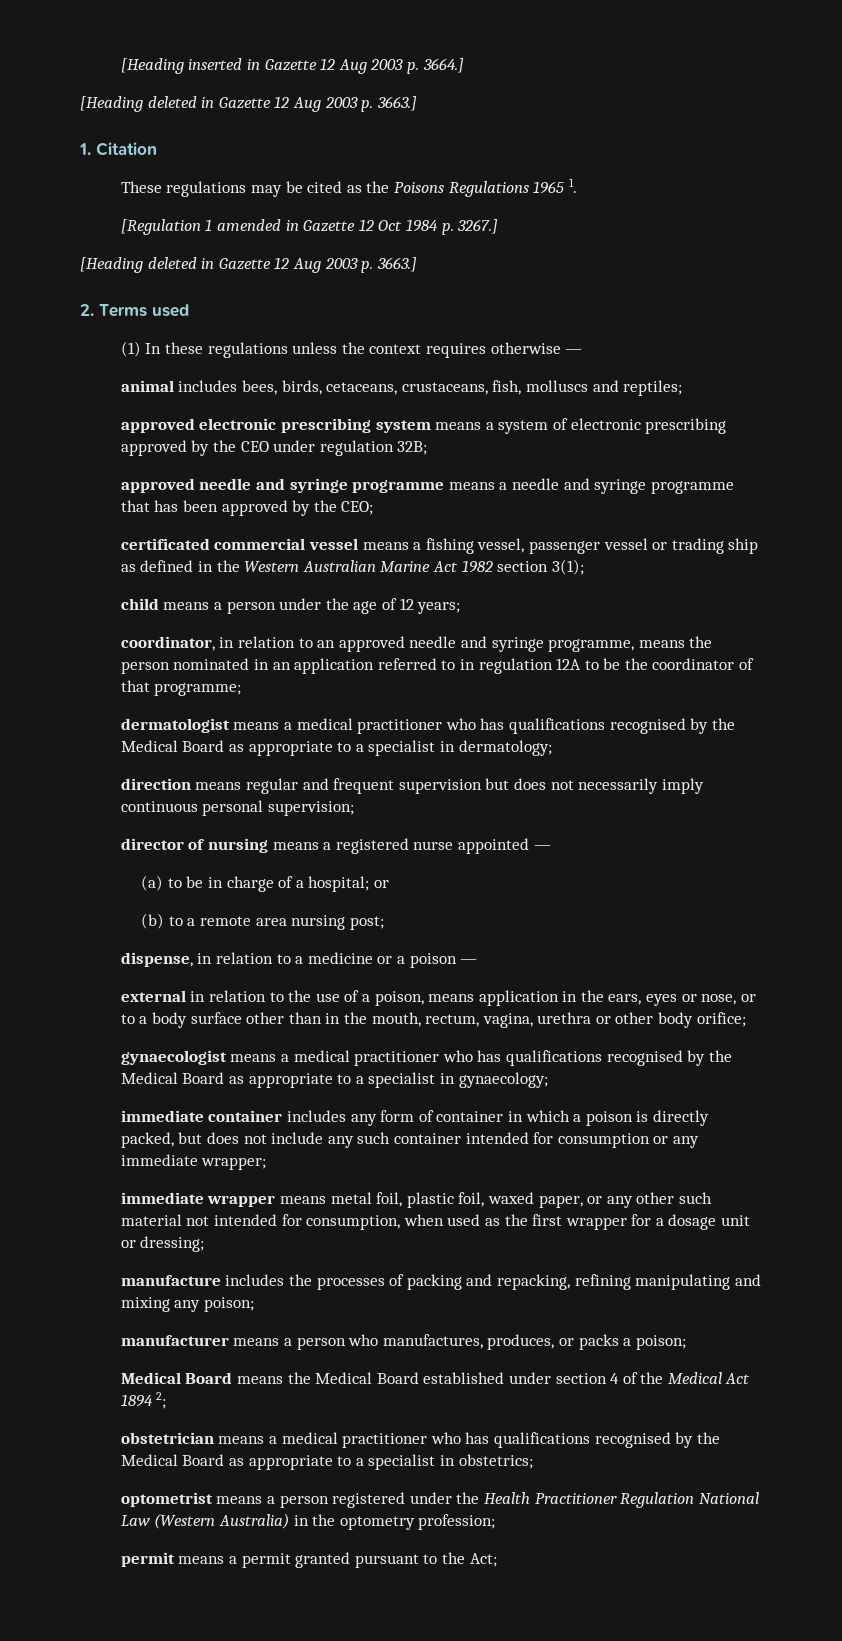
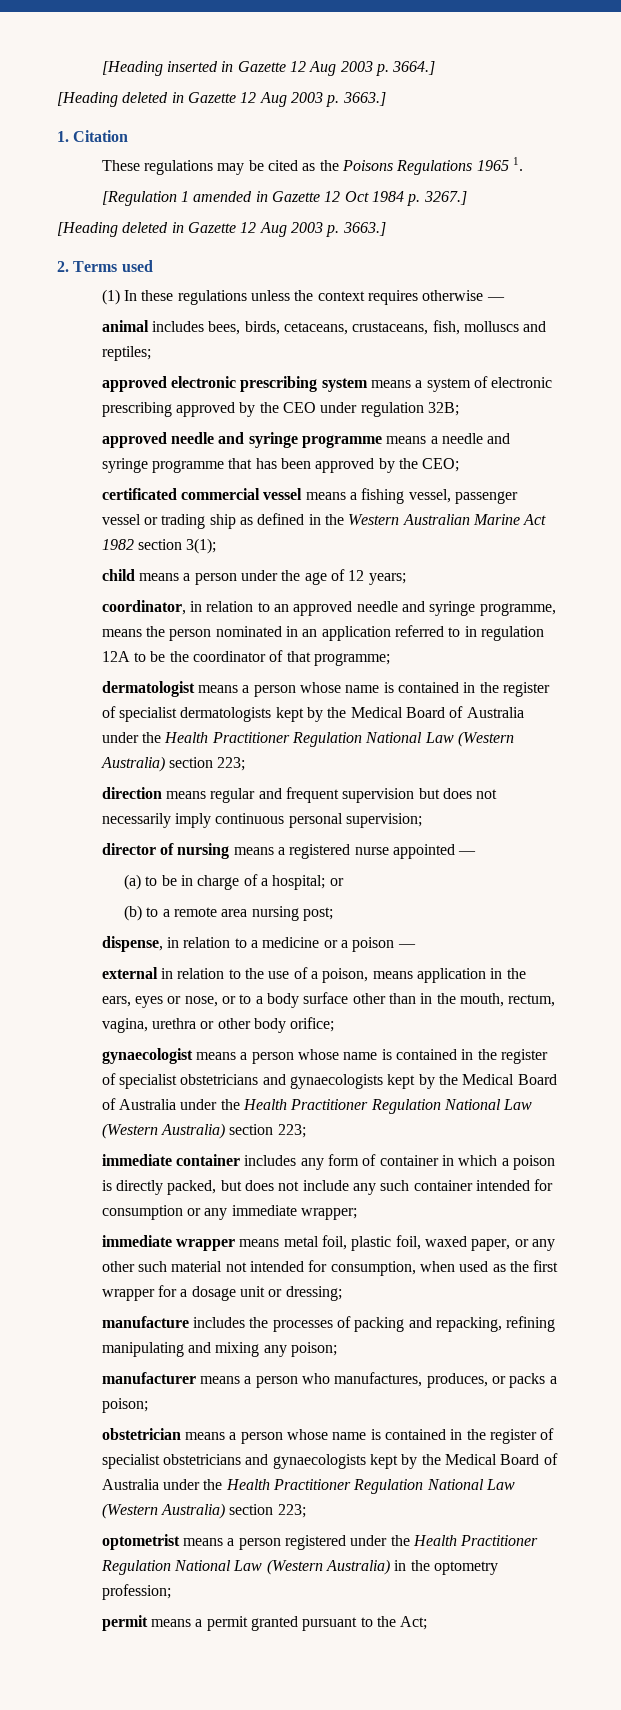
[296,718,735,734] [120,740,552,756] medical practitioner who has qualifications recognised by the Medical Board as appropriate to a specialist in dermatology; -> [253,682,550,697] [101,706,524,722] [101,731,514,747] [100,756,246,772] person whose name is contained in the register of specialist dermatologists kept by the Medical Board of Australia under the Health Practitioner Regulation National Law (Western Australia) section 223;
[293,1050,732,1066] [120,1072,548,1088] medical practitioner who has qualifications recognised by the Medical Board as appropriate to a specialist in gynaecology; -> [251,1049,548,1064] [101,1073,557,1089] [101,1098,533,1114] [101,1123,306,1139] person whose name is contained in the register of specialist obstetricians and gynaecologists kept by the Medical Board of Australia under the Health Practitioner Regulation National Law (Western Australia) section 223;
[120,1372,751,1384] [120,1392,167,1409] [120,1432,720,1448] [120,1454,533,1470] Medical Board means the Medical Board established under section 4 of the Medical Act 1894 2; // obstetrician means a medical practitioner who has qualifications recognised by the Medical Board as appropriate to a specialist in obstetrics; -> [101,1428,555,1444] [101,1453,558,1469] [101,1479,515,1494] [101,1503,306,1519] obstetrician means a person whose name is contained in the register of specialist obstetricians and gynaecologists kept by the Medical Board of Australia under the Health Practitioner Regulation National Law (Western Australia) section 223;

